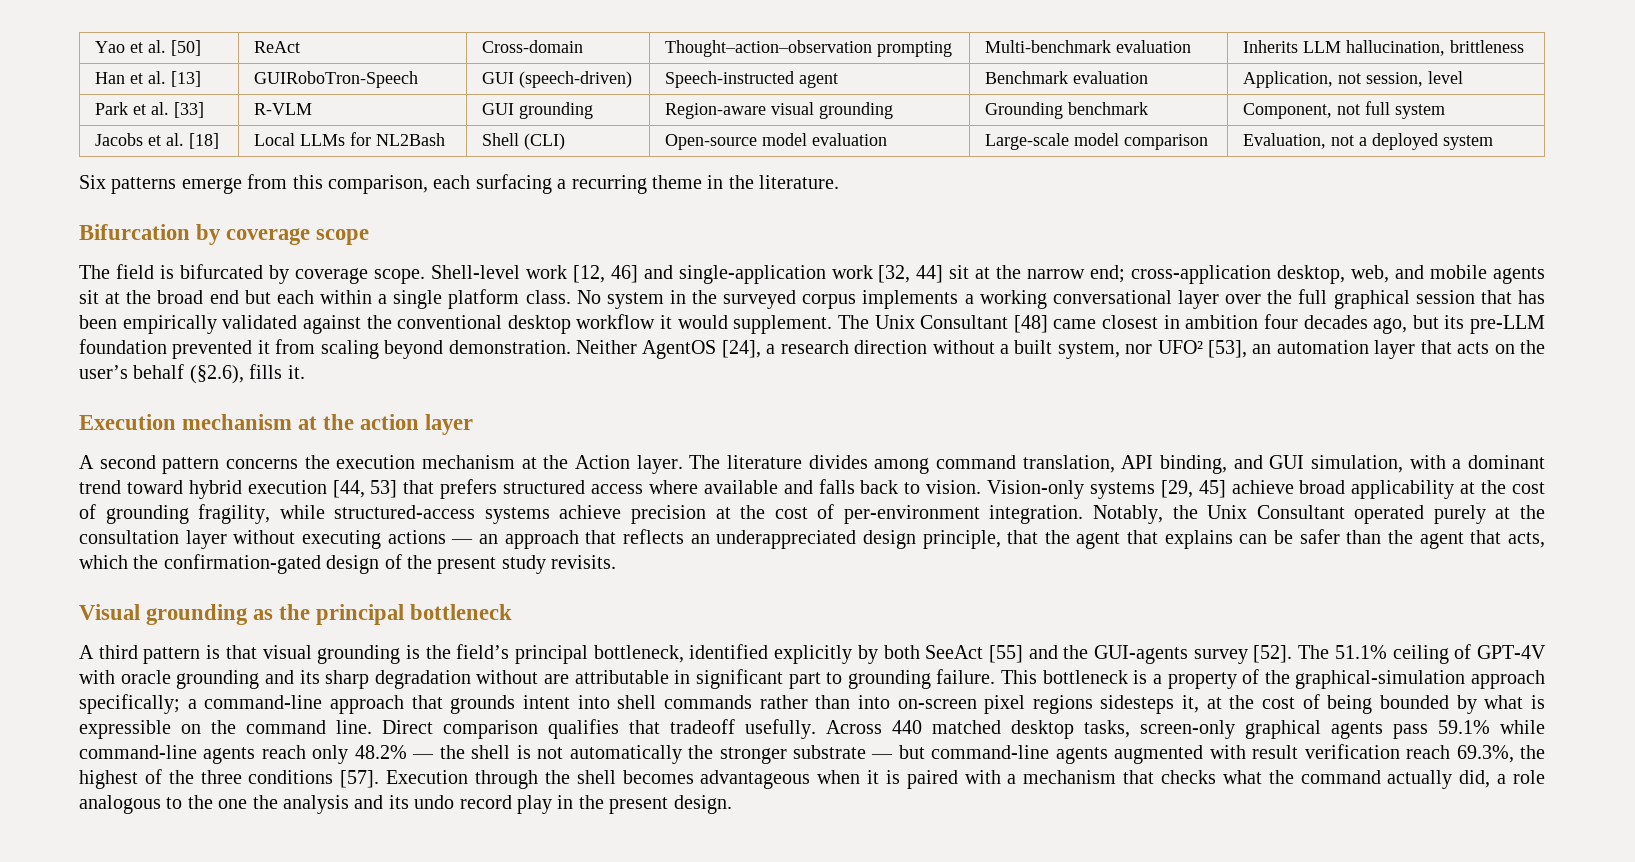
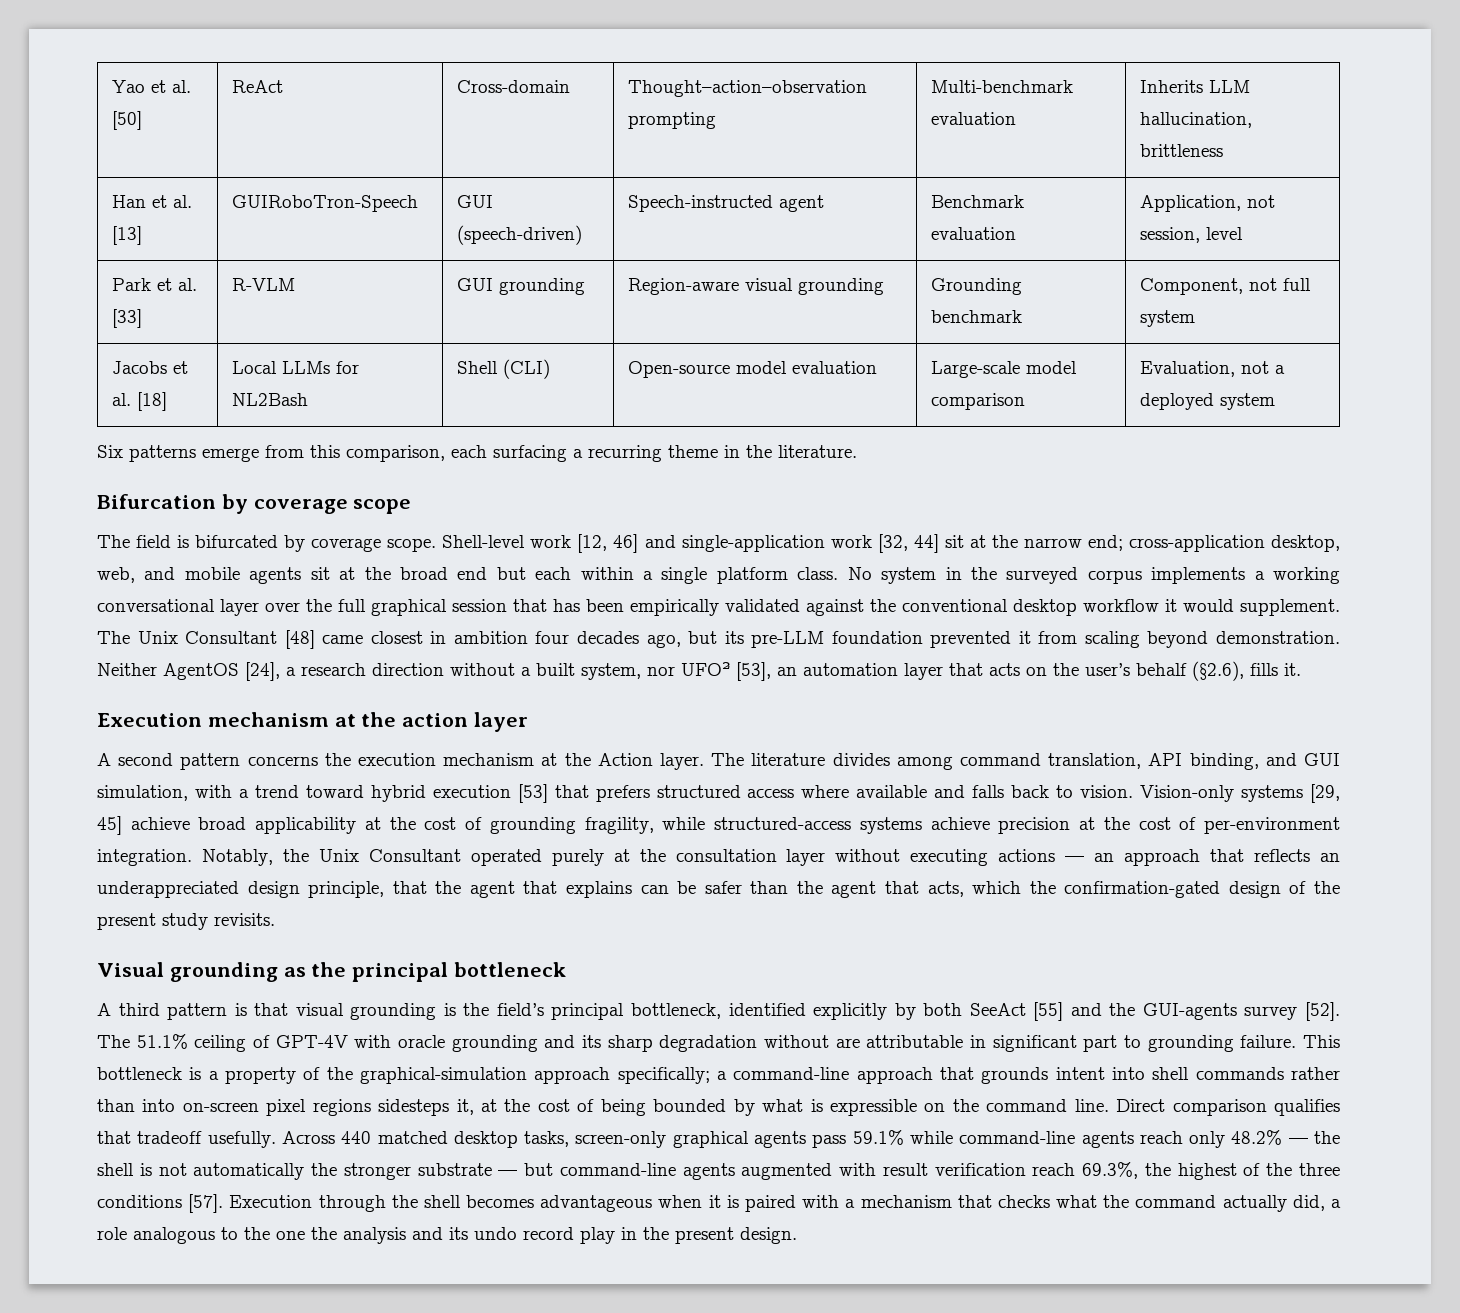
[1468,455,1546,469] dominant -> (249, 793) none
[332,480,398,498] [44, 53] -> [517,784,548,803] [53]

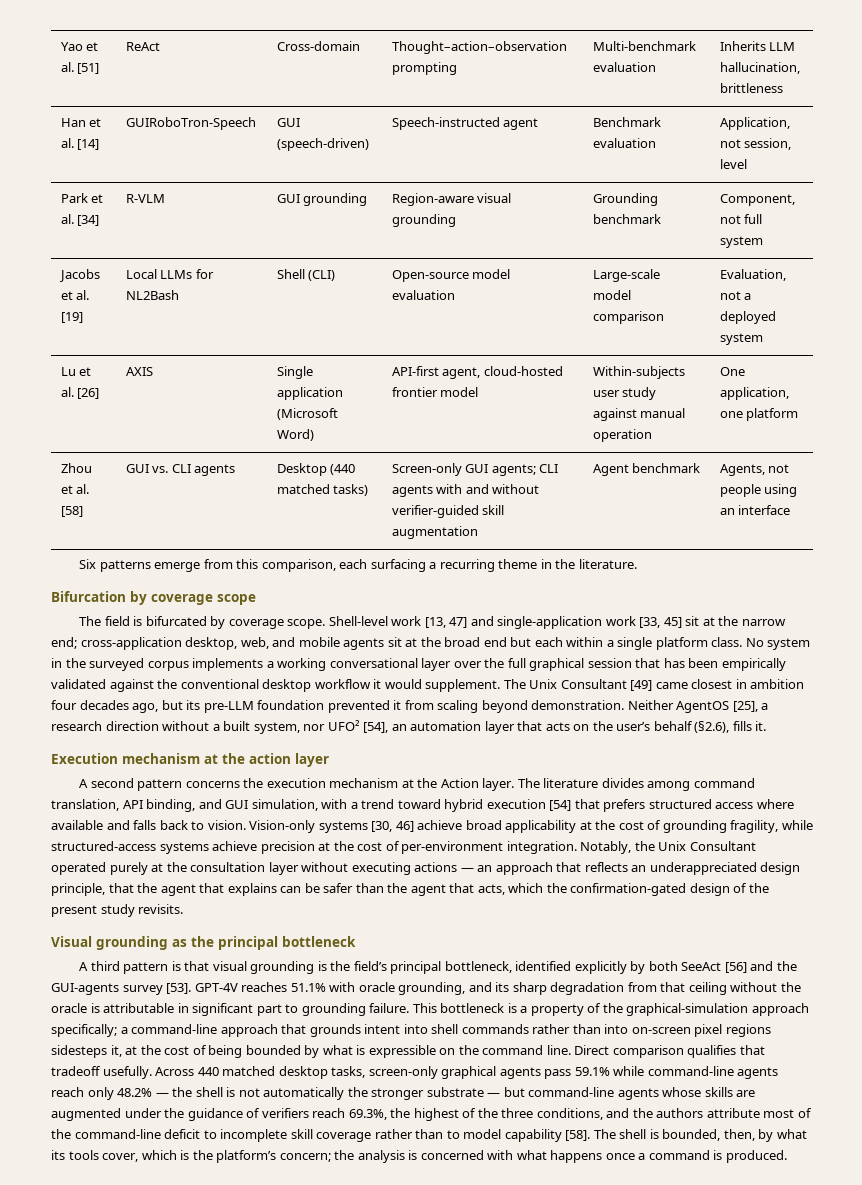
[112,111,143,130] [50] -> [77,63,100,74] [51]
[112,226,143,245] [13] -> [77,139,100,150] [14]
[112,309,143,328] [33] -> [77,215,100,226] [34]
[137,392,168,411] [18] -> [60,312,83,323] [19]
(1276, 401) none -> [60,367,92,376] [60,387,100,399] [125,367,153,376] [276,366,313,379] [276,387,343,400] [276,408,338,420] [276,429,314,441] [391,366,563,379] [391,387,479,397] [592,366,685,379] [592,387,657,400] [592,408,686,421] [592,429,652,442] [719,367,745,376] [719,387,789,400] [719,408,799,421] [60,463,92,473] [60,484,90,494] [60,506,83,517] [125,464,236,476] [276,463,356,476] [276,484,369,496] [391,463,559,476] [391,484,540,497] [391,505,505,518] [391,526,478,539] [592,463,701,476] [719,464,790,476] [719,484,798,497] [719,505,791,515] // Lu et al. [26] | AXIS | Single application (Microsoft Word) | API-first agent, cloud-hosted frontier model | Within-subjects user study against manual operation | One application, one platform // Zhou et al. [58] | GUI vs. CLI agents | Desktop (440 matched tasks) | Screen-only GUI agents; CLI agents with and without verifier-guided skill augmentation | Agent benchmark | Agents, not people using an interface
[577,534,639,553] [12, 46] -> [424,617,468,628] [13, 47]
[877,534,939,553] [32, 44] -> [639,617,682,628] [33, 45]
[284,630,315,649] [48] -> [630,680,653,691] [49]
[245,662,280,681] [24], -> [732,701,758,712] [25],
[736,662,771,681] [53], -> [363,722,389,733] [54],
[517,784,548,803] [53] -> [549,800,572,811] [54]
[1310,784,1341,803] [97,816,122,835] [29, 45] -> [371,821,414,832] [30, 46]
[1033,1002,1064,1021] [55] -> [724,962,747,973] [56]
[1304,1002,1340,1021] [97,1034,348,1052] [52]. The 51.1% ceiling of GPT-4V -> [166,982,326,994] [53]. GPT-4V reaches 51.1%
[451,1035,538,1052] grounding -> [398,982,466,995] grounding,
[764,1035,860,1048] without are -> [627,982,801,995] [51,1003,100,1013] from that ceiling without the oracle is
[741,1163,1026,1180] augmented with result verification -> [662,1087,756,1097] [51,1108,309,1121] whose skills are augmented under the guidance of verifiers
[97,1194,1341,1213] [97,1227,797,1244] conditions [57]. Execution through the shell becomes advantageous when it is paired with a mechanism that checks what the command actually did, a role analogous to the one the analysis and its undo record play in the present design. -> [536,1108,812,1120] [51,1129,807,1142] [51,1150,787,1163] conditions, and the authors attribute most of the command-line deficit to incomplete skill coverage rather than to model capability [58]. The shell is bounded, then, by what its tools cover, which is the platform’s concern; the analysis is concerned with what happens once a command is produced.

